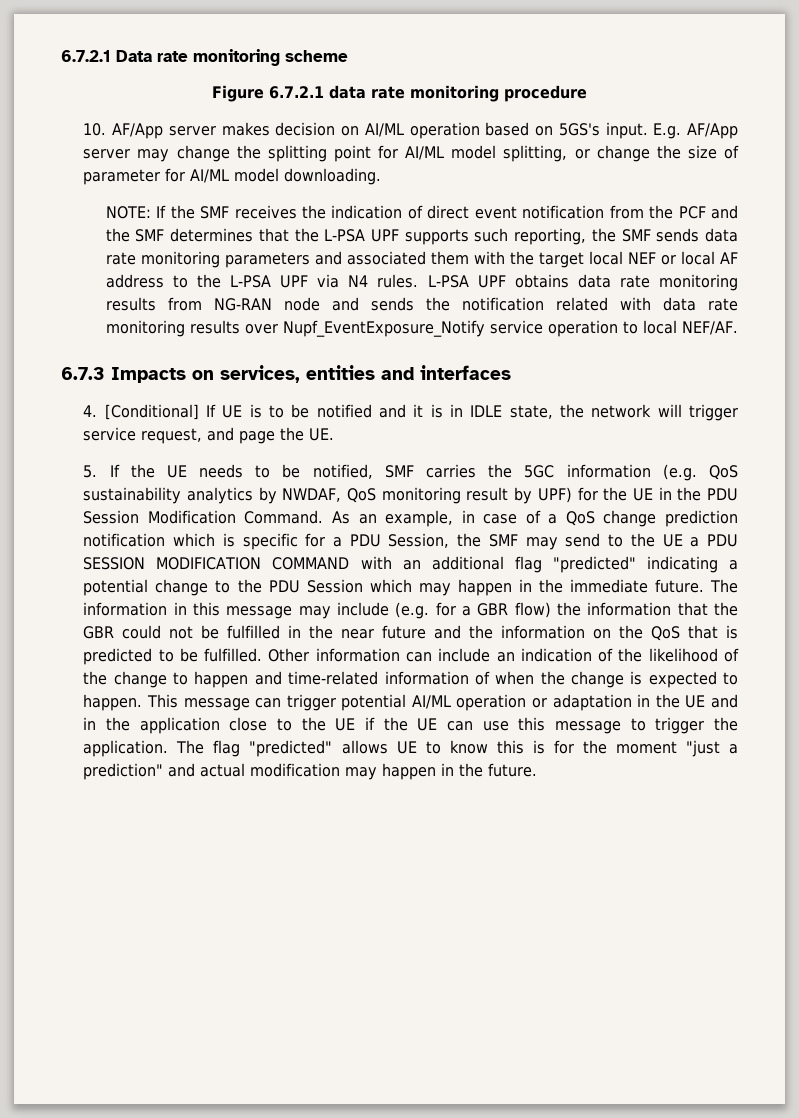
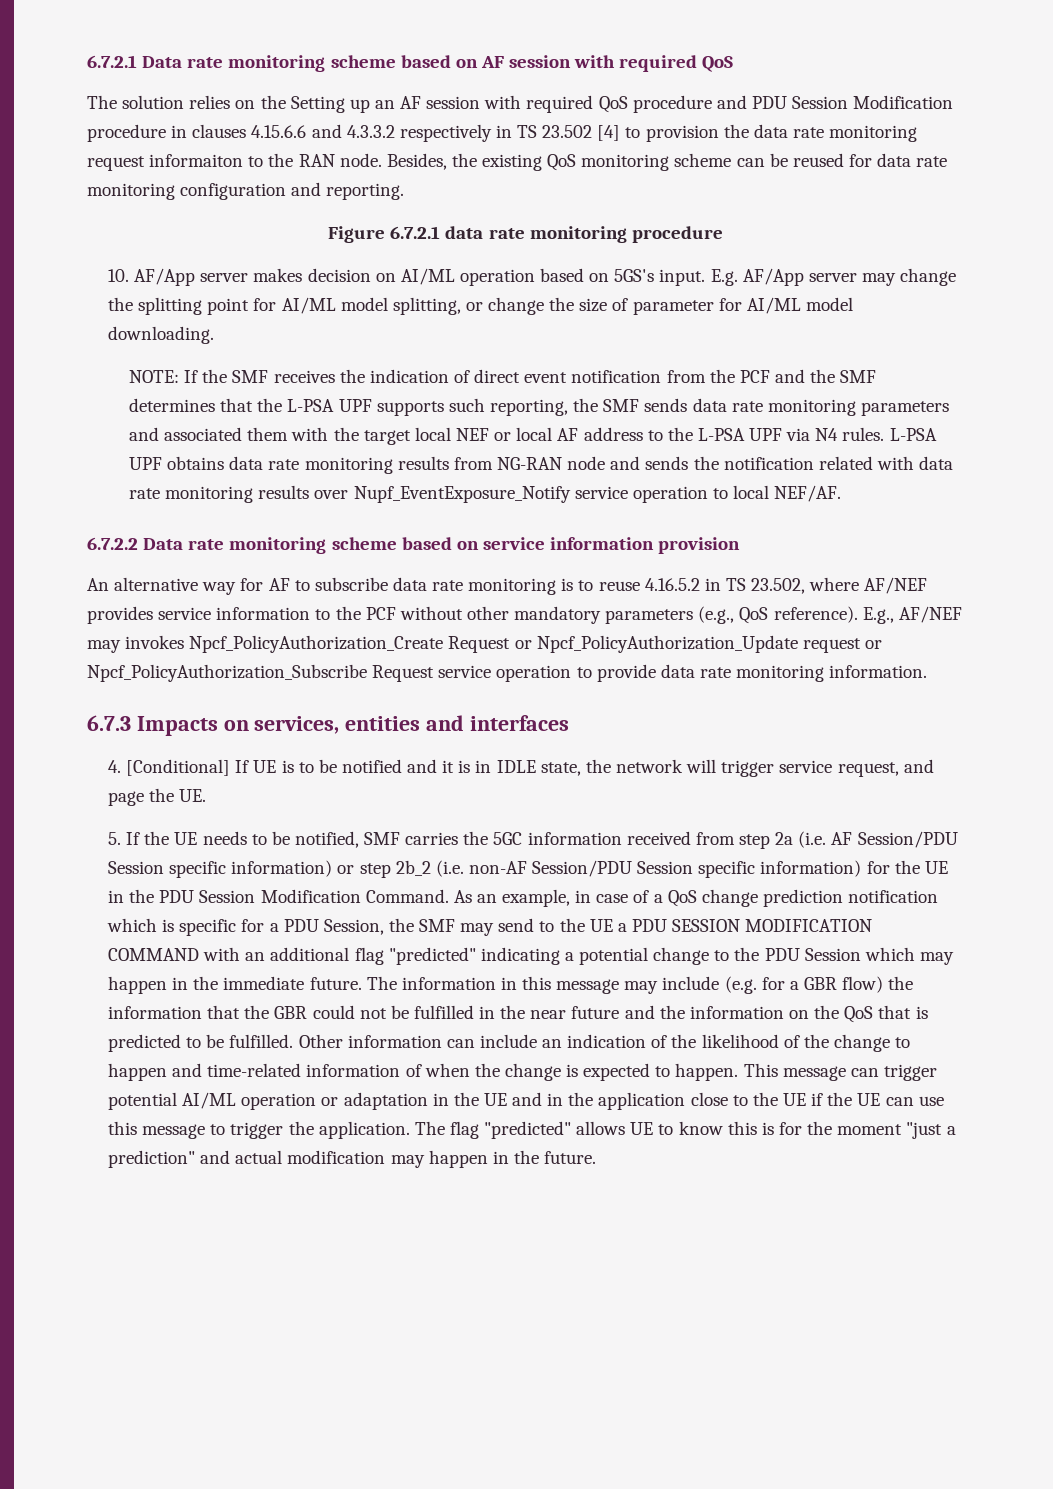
(348, 56) none -> [400,55,734,72] [87,95,954,113] [87,124,918,142] [87,153,948,171] [87,182,405,200] based on AF session with required QoS // The solution relies on the Setting up an AF session with required QoS procedure and PDU Session Modification procedure in clauses 4.15.6.6 and 4.3.3.2 respectively in TS 23.502 [4] to provision the data rate monitoring request informaiton to the RAN node. Besides, the existing QoS monitoring scheme can be reused for data rate monitoring configuration and reporting.
(738, 328) none -> [87,537,741,554] [87,577,928,595] [87,606,962,624] [87,635,882,653] [87,664,928,682] // 6.7.2.2 Data rate monitoring scheme based on service information provision // An alternative way for AF to subscribe data rate monitoring is to reuse 4.16.5.2 in TS 23.502, where AF/NEF provides service information to the PCF without other mandatory parameters (e.g., QoS reference). E.g., AF/NEF may invokes Npcf_PolicyAuthorization_Create Request or Npcf_PolicyAuthorization_Update request or Npcf_PolicyAuthorization_Subscribe Request service operation to provide data rate monitoring information.
[662,464,739,481] [83,487,572,504] (e.g. QoS sustainability analytics by NWDAF, QoS monitoring result by UPF) -> [626,831,958,849] [108,860,862,878] received from step 2a (i.e. AF Session/PDU Session specific information) or step 2b_2 (i.e. non-AF Session/PDU Session specific information)

